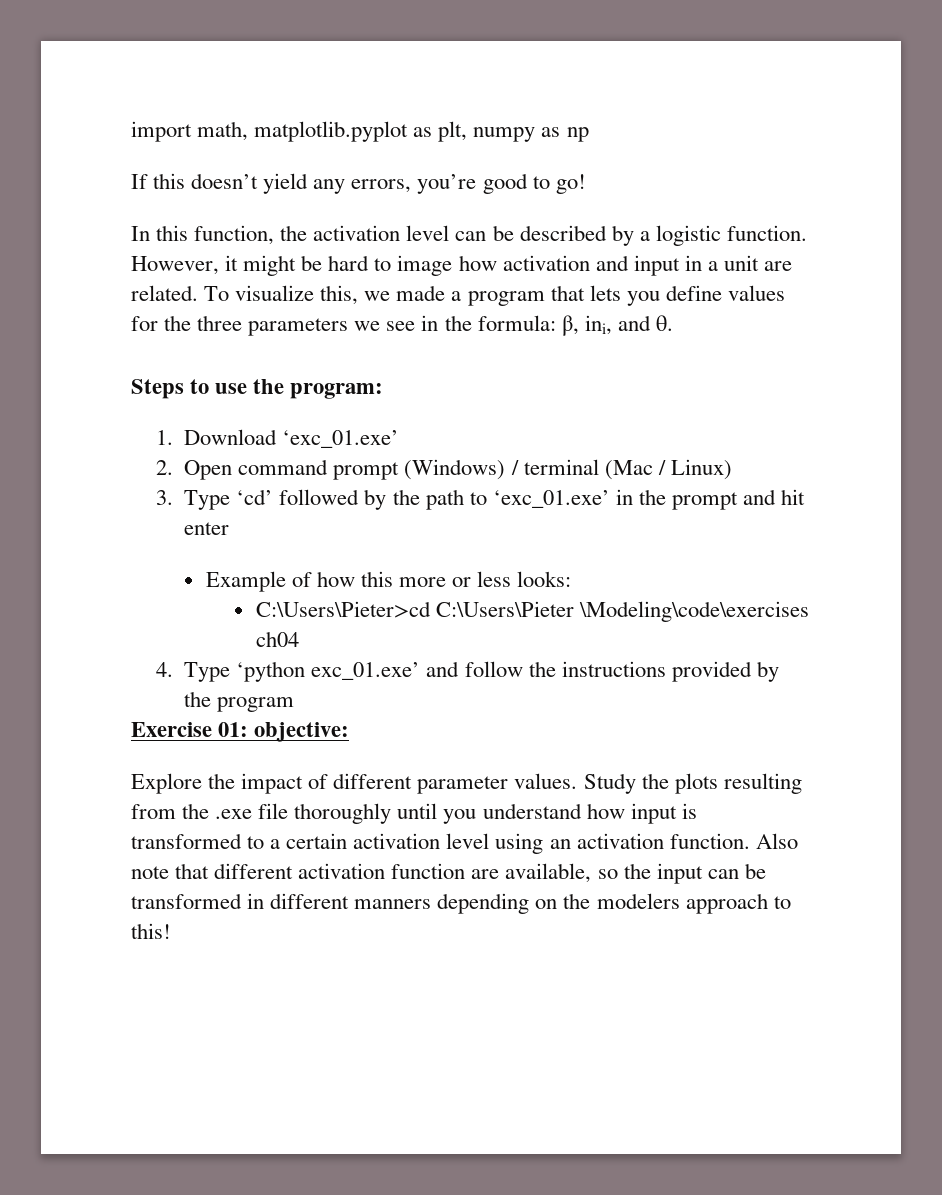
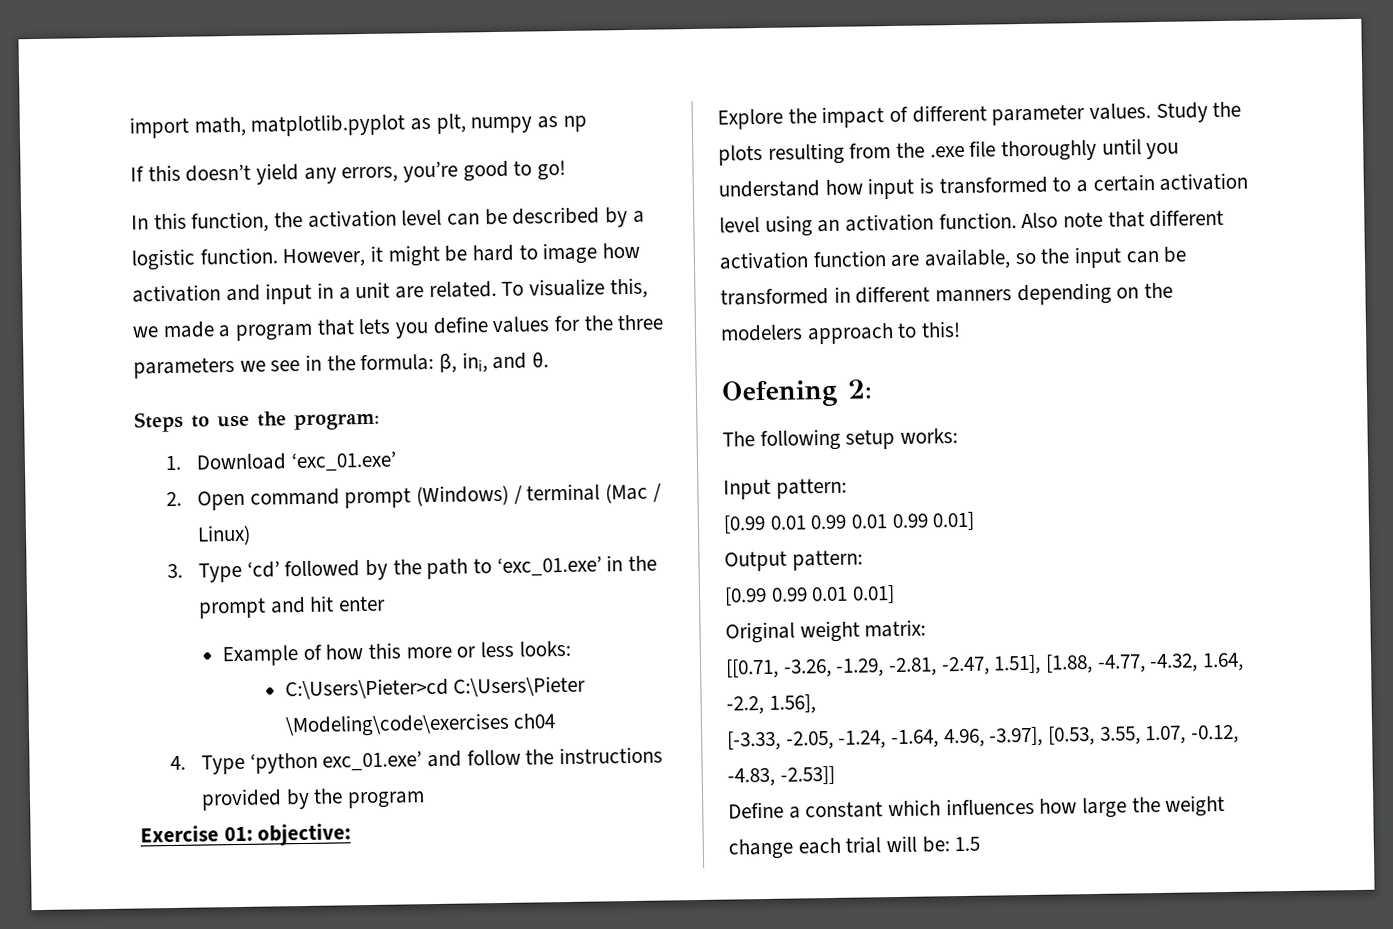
(171, 931) none -> [721,379,873,408] [722,428,959,452] [723,477,847,500] [723,511,976,534] [724,549,863,572] [724,585,896,606] [725,619,927,644] [725,652,1245,679] [726,694,816,715] [727,724,1240,751] [727,765,835,787] [728,795,1226,819] [728,835,981,860] // Oefening 2: // The following setup works: // Input pattern: // [0.99 0.01 0.99 0.01 0.99 0.01] // Output pattern: // [0.99 0.99 0.01 0.01] // Original weight matrix: // [[0.71, -3.26, -1.29, -2.81, -2.47, 1.51], [1.88, -4.77, -4.32, 1.64, -2.2, 1.56], // [-3.33, -2.05, -1.24, -1.64, 4.96, -3.97], [0.53, 3.55, 1.07, -0.12, -4.83, -2.53]] // Define a constant which influences how large the weight change each trial will be: 1.5

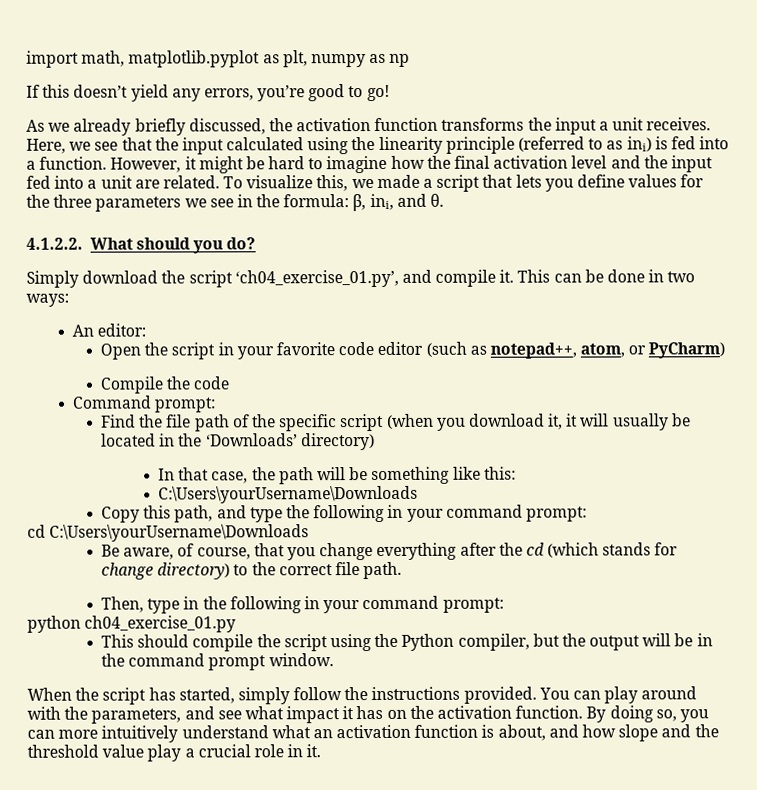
[131,206,645,233] [131,248,195,271] In this function, the activation level can be described by a logistic -> [26,117,712,136] [26,136,730,155] [26,160,36,170] As we already briefly discussed, the activation function transforms the input a unit receives. Here, we see that the input calculated using the linearity principle (referred to as ini) is fed into a
[542,242,641,265] [132,282,335,305] image how activation and input in -> [326,155,713,174] [26,175,85,189] imagine how the final activation level and the input fed into
[235,323,314,341] program -> [436,174,481,192] script
[134,411,380,433] [164,451,397,472] [165,482,662,511] [196,524,251,546] [166,555,657,583] [197,595,386,619] [221,640,571,667] [284,675,587,701] [284,712,556,738] [169,746,663,775] [200,788,425,811] [140,823,352,846] [717,101,1242,130] [718,138,1180,166] [718,172,1249,200] [719,208,1225,237] [719,246,1187,270] [720,282,1174,306] [720,320,962,345] [721,379,873,408] [722,428,959,452] [723,477,847,500] [723,511,976,534] [724,549,863,572] [724,585,896,606] [725,619,927,644] [725,652,1245,679] [726,694,816,715] [727,724,1240,751] [727,765,835,787] [728,795,1226,819] [728,835,981,860] Steps to use the program: // 1. Download ‘exc_01.exe’ // 2. Open command prompt (Windows) / terminal (Mac / Linux) // 3. Type ‘cd’ followed by the path to ‘exc_01.exe’ in the prompt and hit enter // Example of how this more or less looks: // C:\Users\Pieter>cd C:\Users\Pieter \Modeling\code\exercises ch04 // 4. Type ‘python exc_01.exe’ and follow the instructions provided by the program // Exercise 01: objective: // Explore the impact of different parameter values. Study the plots resulting from the .exe file thoroughly until you understand how input is transformed to a certain activation level using an activation function. Also note that different activation function are available, so the input can be transformed in different manners depending on the modelers approach to this! // Oefening 2: // The following setup works: // Input pattern: // [0.99 0.01 0.99 0.01 0.99 0.01] // Output pattern: // [0.99 0.99 0.01 0.01] // Original weight matrix: // [[0.71, -3.26, -1.29, -2.81, -2.47, 1.51], [1.88, -4.77, -4.32, 1.64, -2.2, 1.56], // [-3.33, -2.05, -1.24, -1.64, 4.96, -3.97], [0.53, 3.55, 1.07, -0.12, -4.83, -2.53]] // Define a constant which influences how large the weight change each trial will be: 1.5 -> [26,237,257,254] [26,269,696,288] [26,293,69,307] [71,323,146,337] [100,341,726,360] [100,376,230,394] [72,395,216,413] [101,413,691,432] [101,433,375,451] [158,466,516,485] [158,485,419,504] [101,504,587,523] [27,524,310,542] [101,542,679,561] [101,561,403,580] [101,595,504,614] [27,615,237,633] [101,633,713,652] [101,653,334,671] [27,686,698,705] [27,705,709,724] [27,724,719,743] [27,744,322,762] 4.1.2.2. What should you do? // Simply download the script ‘ch04_exercise_01.py’, and compile it. This can be done in two ways: // An editor: // Open the script in your favorite code editor (such as notepad++, atom, or PyCharm) // Compile the code // Command prompt: // Find the file path of the specific script (when you download it, it will usually be located in the ‘Downloads’ directory) // In that case, the path will be something like this: // C:\Users\yourUsername\Downloads // Copy this path, and type the following in your command prompt: // cd C:\Users\yourUsername\Downloads // Be aware, of course, that you change everything after the cd (which stands for change directory) to the correct file path. // Then, type in the following in your command prompt: // python ch04_exercise_01.py // This should compile the script using the Python compiler, but the output will be in the command prompt window. // When the script has started, simply follow the instructions provided. You can play around with the parameters, and see what impact it has on the activation function. By doing so, you can more intuitively understand what an activation function is about, and how slope and the threshold value play a crucial role in it.

